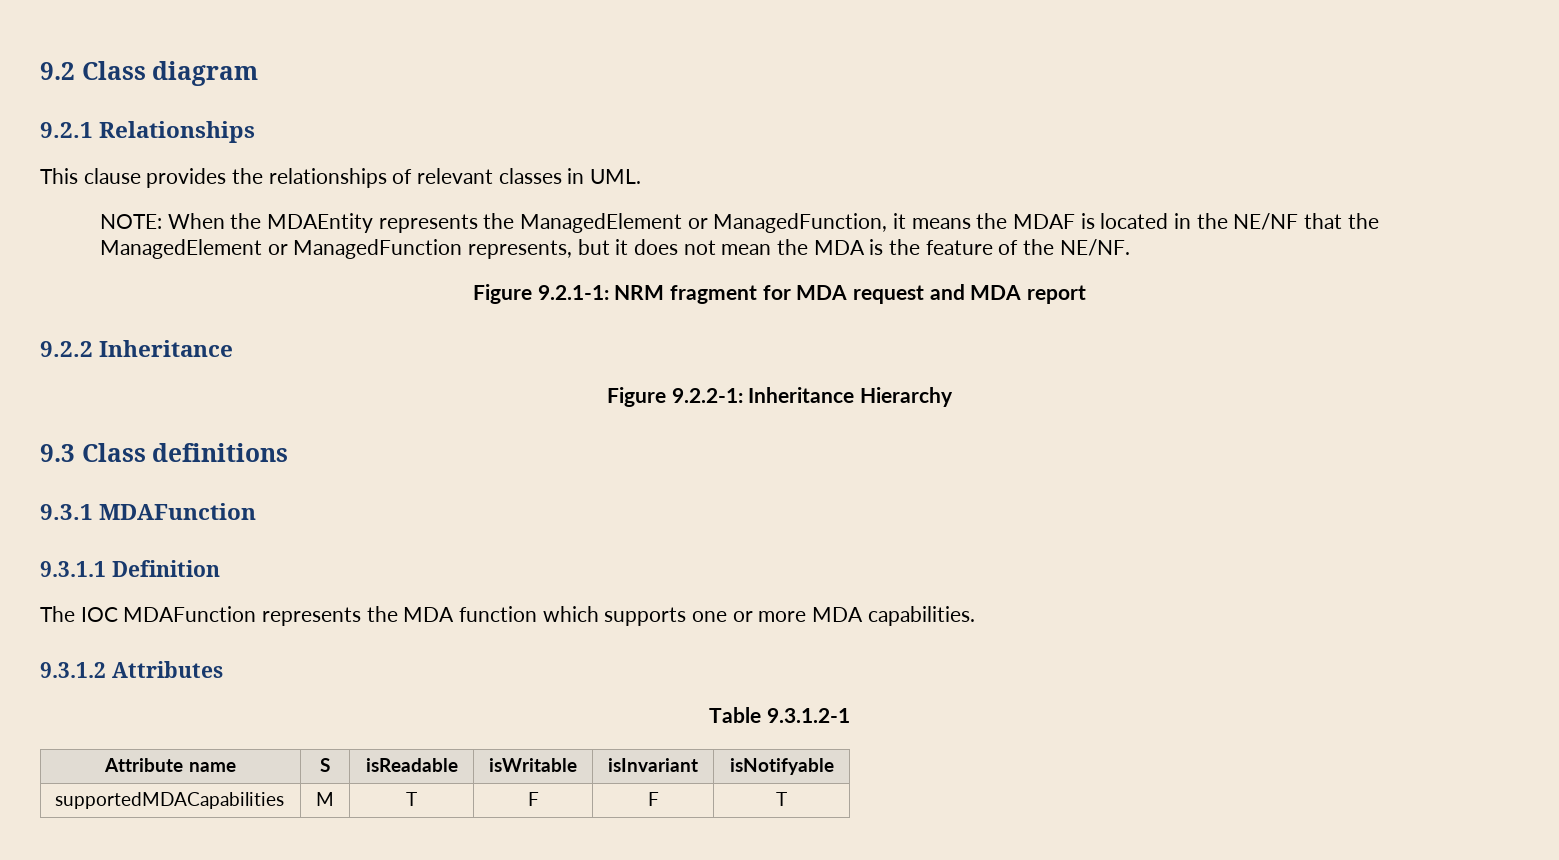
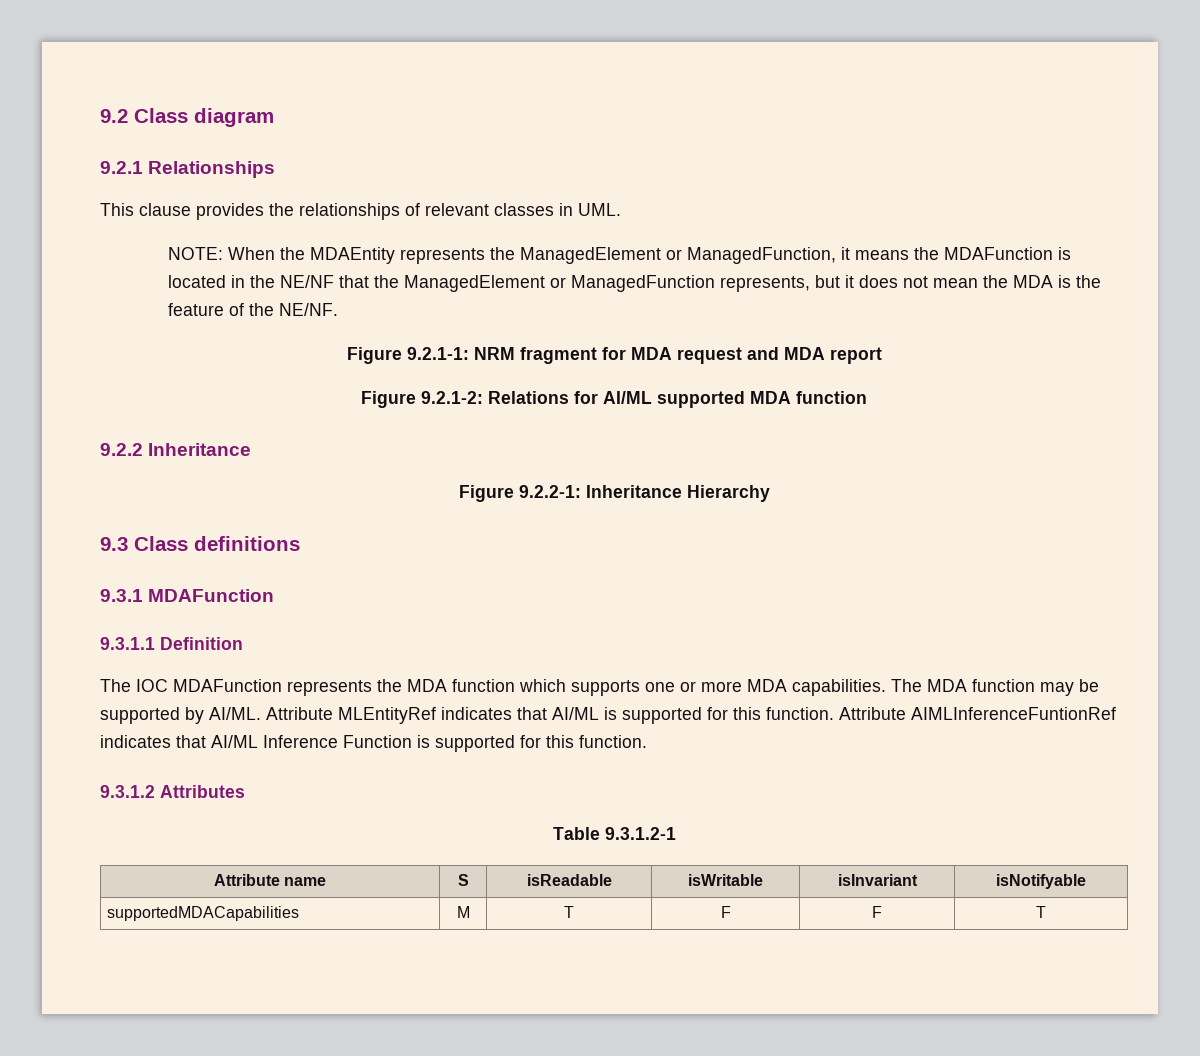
[1013,214,1076,229] MDAF -> [943,247,1053,260] MDAFunction
(1087, 294) none -> [361,391,867,408] // Figure 9.2.1-2: Relations for AI/ML supported MDA function
(975, 616) none -> [891,679,1099,696] [100,707,1116,724] [100,735,647,752] The MDA function may be supported by AI/ML. Attribute MLEntityRef indicates that AI/ML is supported for this function. Attribute AIMLInferenceFuntionRef indicates that AI/ML Inference Function is supported for this function.

